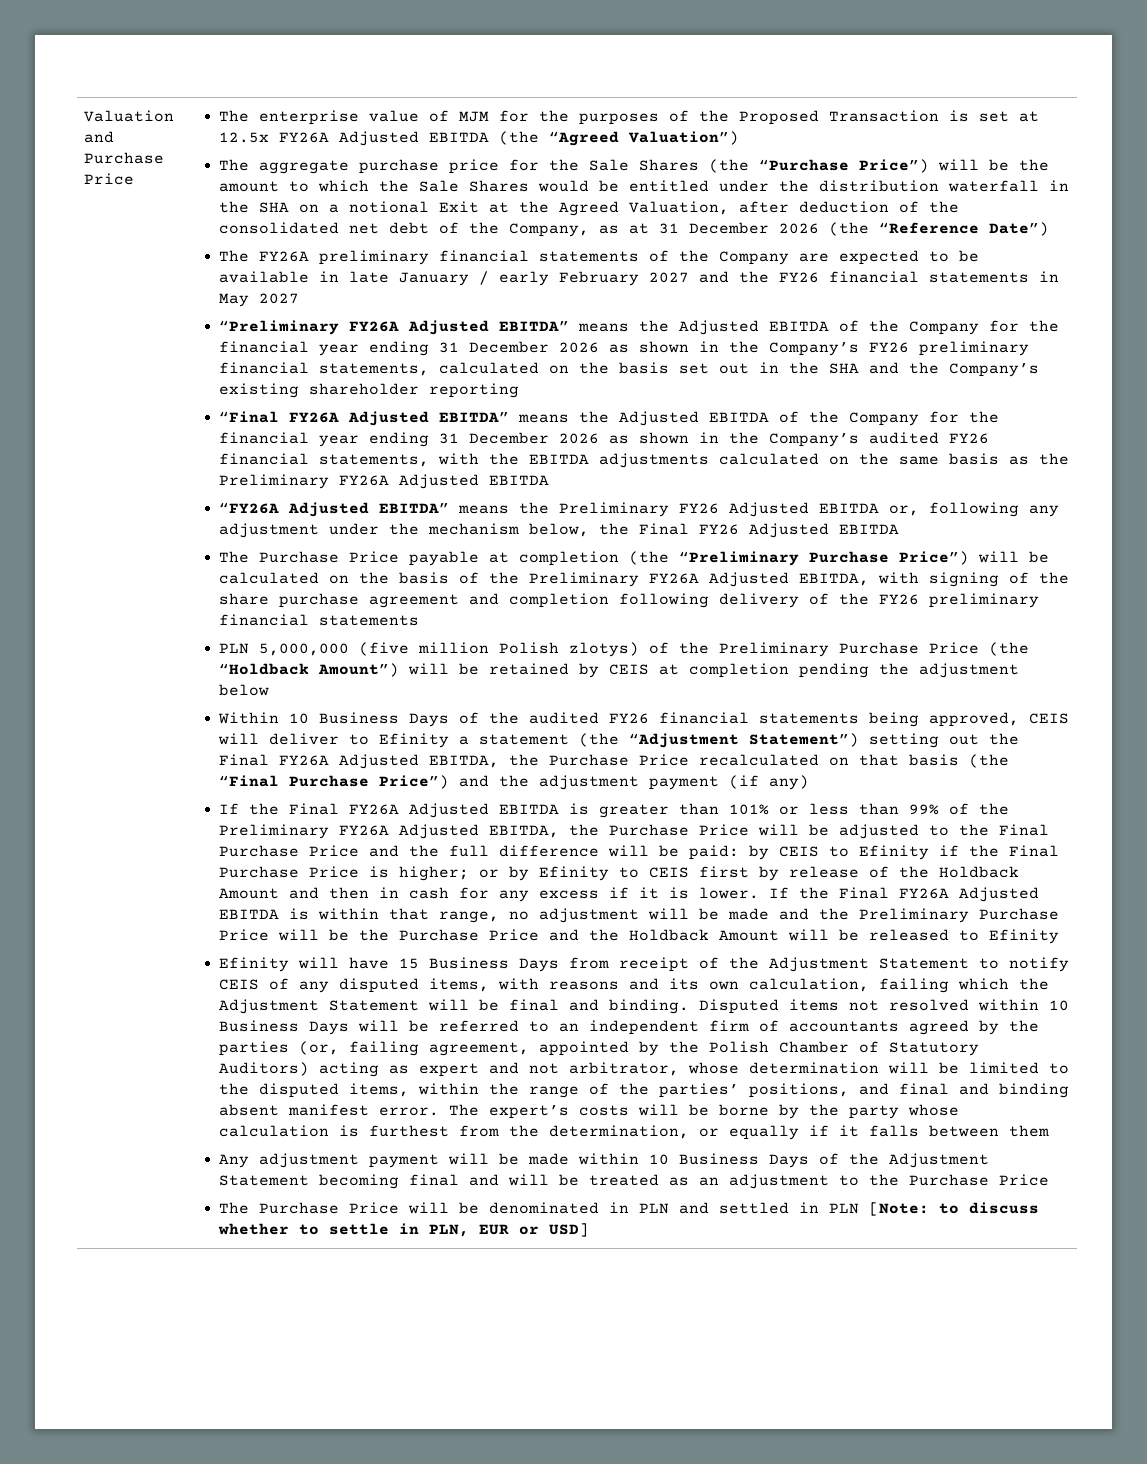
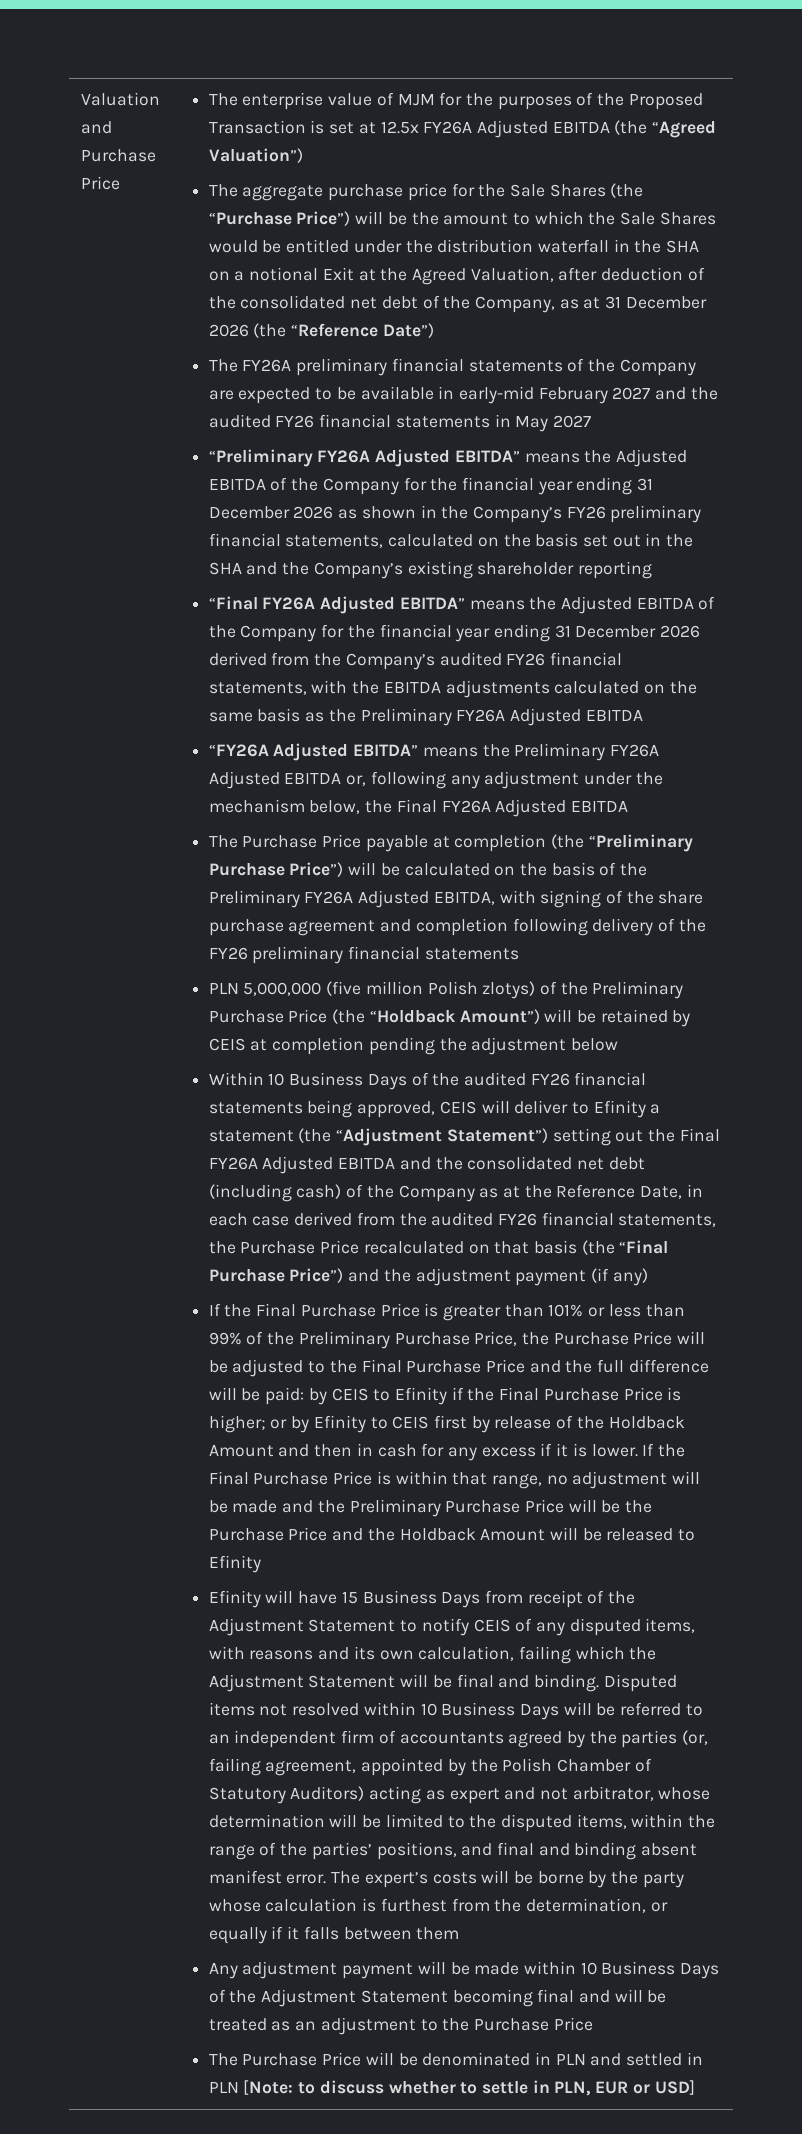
[348,271,549,286] late January / early -> [458,386,534,404] early-mid
(769, 277) none -> [208,414,271,428] audited
[608,432,719,444] as shown in -> [208,652,310,666] derived from
[678,503,719,514] FY26 -> [609,744,659,757] FY26A
[698,524,739,535] FY26 -> [441,800,491,813] FY26A
[428,755,499,768] EBITDA, -> [338,1156,645,1170] [208,1184,703,1202] [208,1212,717,1227] EBITDA and the consolidated net debt (including cash) of the Company as at the Reference Date, in each case derived from the audited FY26 financial statements,
[348,803,559,818] FY26A Adjusted EBITDA -> [300,1303,420,1317] Purchase Price
[338,824,559,839] FY26A Adjusted EBITDA, -> [394,1331,518,1346] Purchase Price,
[898,887,1039,902] [218,909,279,919] FY26A Adjusted EBITDA -> [253,1471,373,1485] Purchase Price

